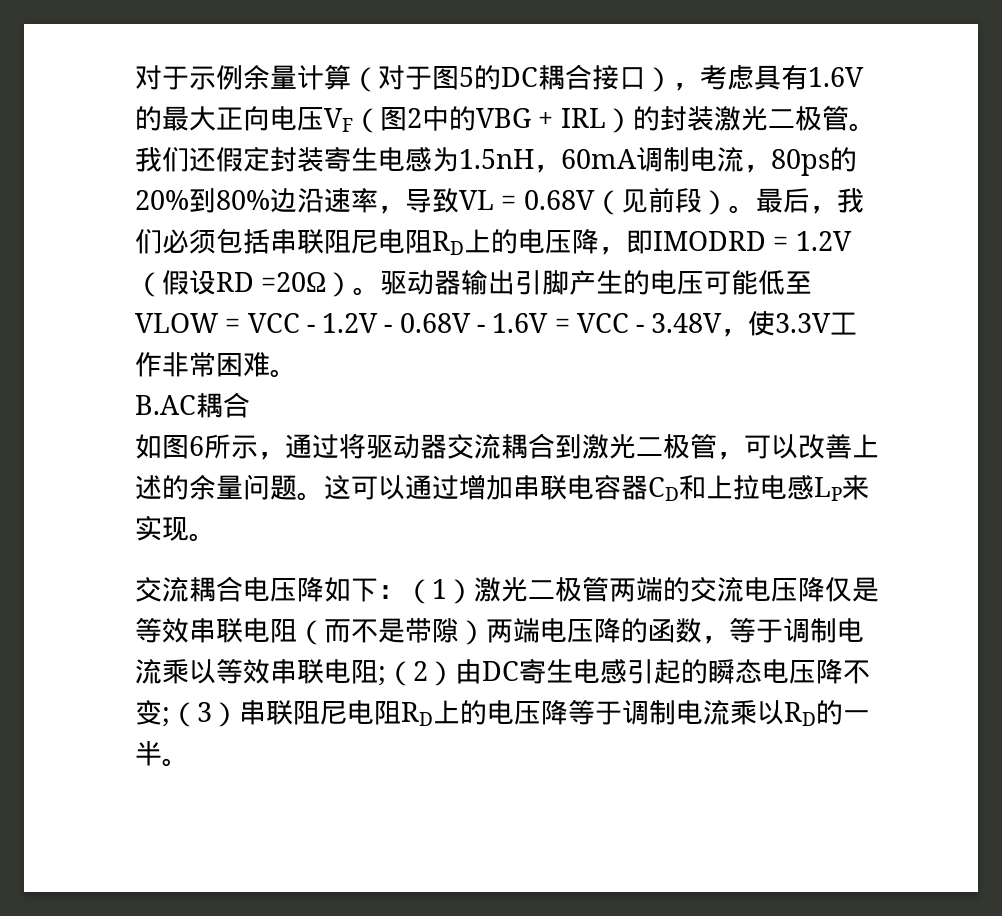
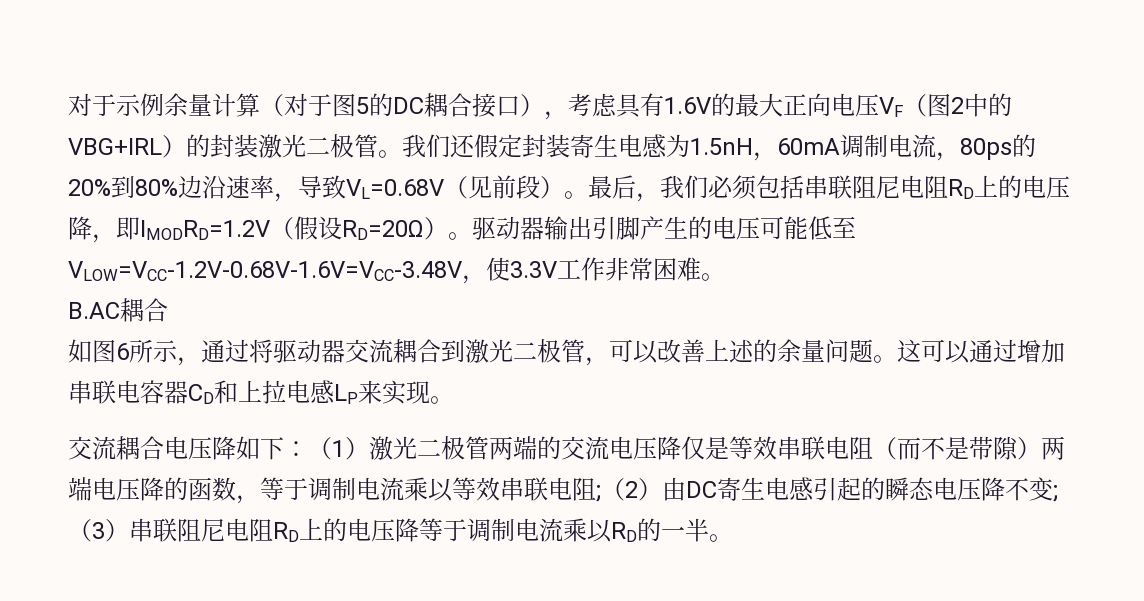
[476,108,606,128] VBG + IRL -> [68,138,162,155] VBG+IRL
[459,190,595,210] VL = 0.68V -> [346,179,444,199] VL=0.68V
[653,231,852,251] [135,270,327,297] IMODRD = 1.2V（假设RD =20Ω -> [140,216,424,240] IMODRD=1.2V（假设RD=20Ω
[135,313,723,333] VLOW = VCC - 1.2V - 0.68V - 1.6V = VCC - 3.48V -> [68,261,462,281] VLOW=VCC-1.2V-0.68V-1.6V=VCC-3.48V

